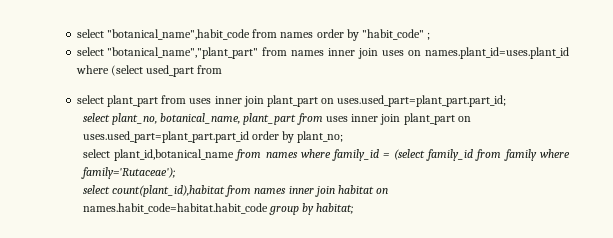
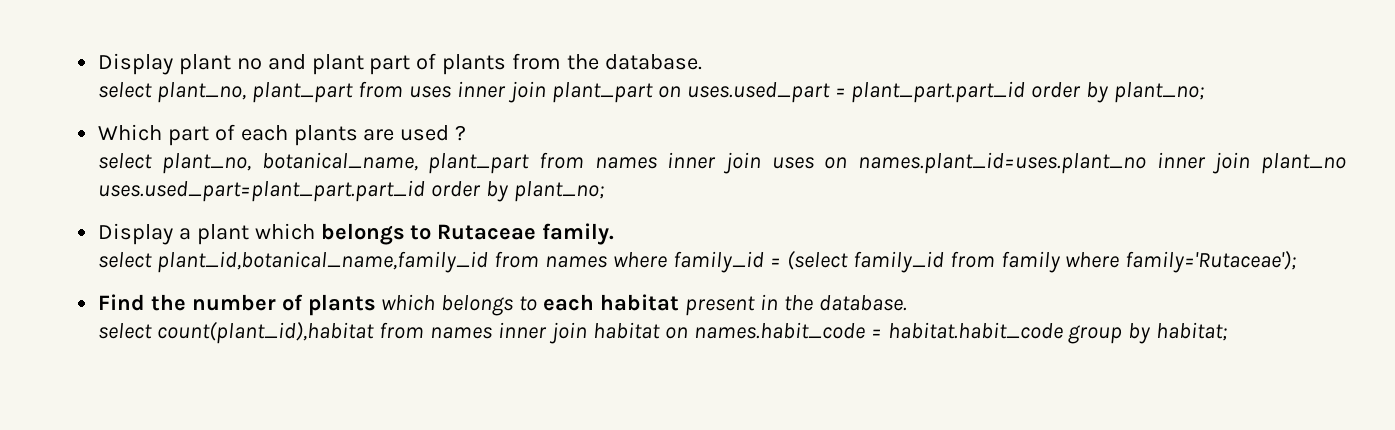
[76,29,431,41] [76,47,569,59] [75,65,223,77] [76,95,507,107] select "botanical_name",habit_code from names order by "habit_code" ; // select "botanical_name","plant_part" from names inner join uses on names.plant_id=uses.plant_id where (select used_part from // select plant_part from uses inner join plant_part on uses.used_part=plant_part.part_id; -> [97,53,703,75] [98,81,1205,103] [97,124,467,146] Display plant no and plant part of plants from the database. // select plant_no, plant_part from uses inner join plant_part on uses.used_part = plant_part.part_id order by plant_no; // Which part of each plants are used ?
[325,113,471,125] [82,131,344,143] [82,149,234,161] uses inner join plant_part on uses.used_part=plant_part.part_id order by plant_no; // select plant_id,botanical_name -> [594,152,1346,174] [98,180,604,202] [97,223,615,245] [98,251,489,273] names inner join uses on names.plant_id=uses.plant_no inner join plant_no uses.used_part=plant_part.part_id order by plant_no; // Display a plant which belongs to Rutaceae family. // select plant_id,botanical_name,family_id
(175, 173) none -> [97,294,907,316] // Find the number of plants which belongs to each habitat present in the database.
[82,203,268,214] names.habit_code=habitat.habit_code -> [693,322,1063,339] names.habit_code = habitat.habit_code

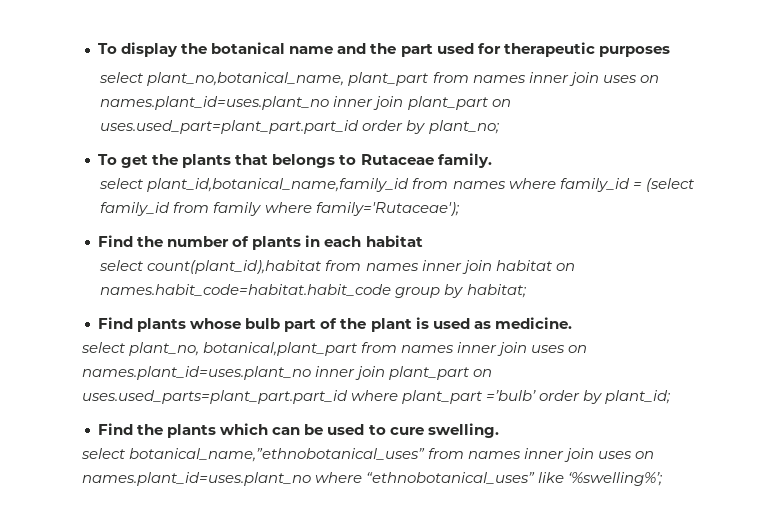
[97,53,703,75] [98,81,1205,103] [97,124,467,146] [98,152,418,174] Display plant no and plant part of plants from the database. // select plant_no, plant_part from uses inner join plant_part on uses.used_part = plant_part.part_id order by plant_no; // Which part of each plants are used ? // select plant_no, botanical_name, -> [98,42,670,57] [99,72,345,86] To display the botanical name and the part used for therapeutic purposes // select plant_no,botanical_name,
[1260,153,1346,174] plant_no -> [407,96,511,110] plant_part on
[97,223,315,245] Display a plant which -> [98,154,269,168] To get the plants that
[381,294,538,316] which belongs to -> [305,235,321,247] in
[685,294,907,316] present in the database. -> (423, 241) none
[693,322,1063,339] names.habit_code = habitat.habit_code -> [100,284,392,296] names.habit_code=habitat.habit_code
(1228, 331) none -> [98,317,572,332] [80,342,588,356] [81,366,492,380] [81,390,671,404] [98,423,499,438] [80,448,655,462] [81,472,663,486] // Find plants whose bulb part of the plant is used as medicine. // select plant_no, botanical,plant_part from names inner join uses on names.plant_id=uses.plant_no inner join plant_part on uses.used_parts=plant_part.part_id where plant_part =’bulb’ order by plant_id; // Find the plants which can be used to cure swelling. // select botanical_name,”ethnobotanical_uses” from names inner join uses on names.plant_id=uses.plant_no where “ethnobotanical_uses” like ‘%swelling%’;

